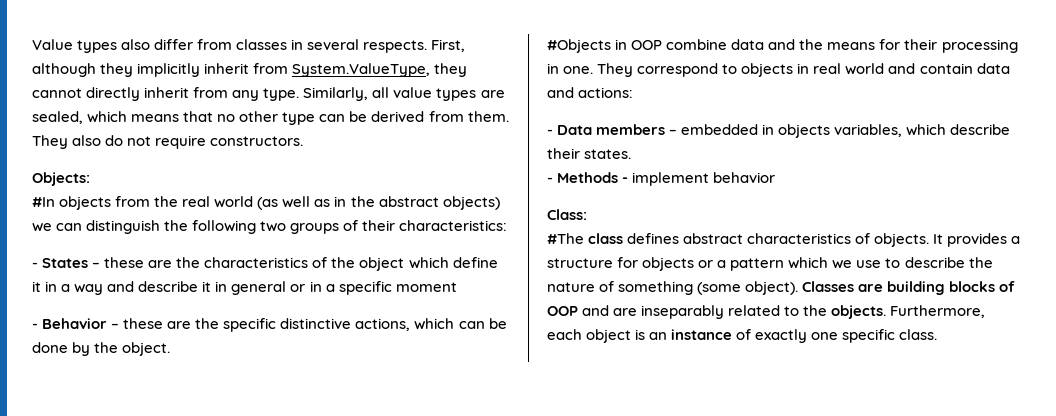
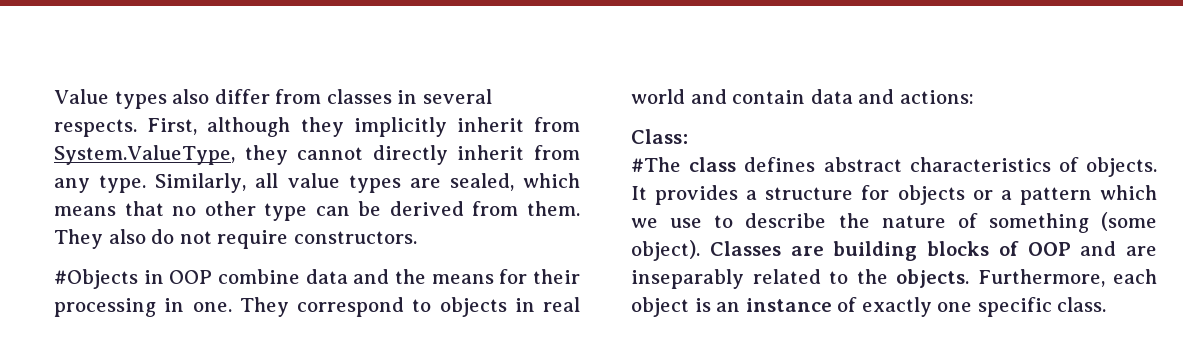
[32,172,90,186] [32,196,500,210] [32,220,508,234] [32,257,498,271] [32,281,457,295] [32,318,507,332] [32,342,171,356] // Objects: // #In objects from the real world (as well as in the abstract objects) we can distinguish the following two groups of their characteristics: // - States – these are the characteristics of the object which define it in a way and describe it in general or in a specific moment // - Behavior – these are the specific distinctive actions, which can be done by the object. -> (417, 237) none
[547,124,1011,138] [547,148,632,159] [547,172,776,186] // - Data members – embedded in objects variables, which describe their states. // - Methods - implement behavior -> (974, 97) none

